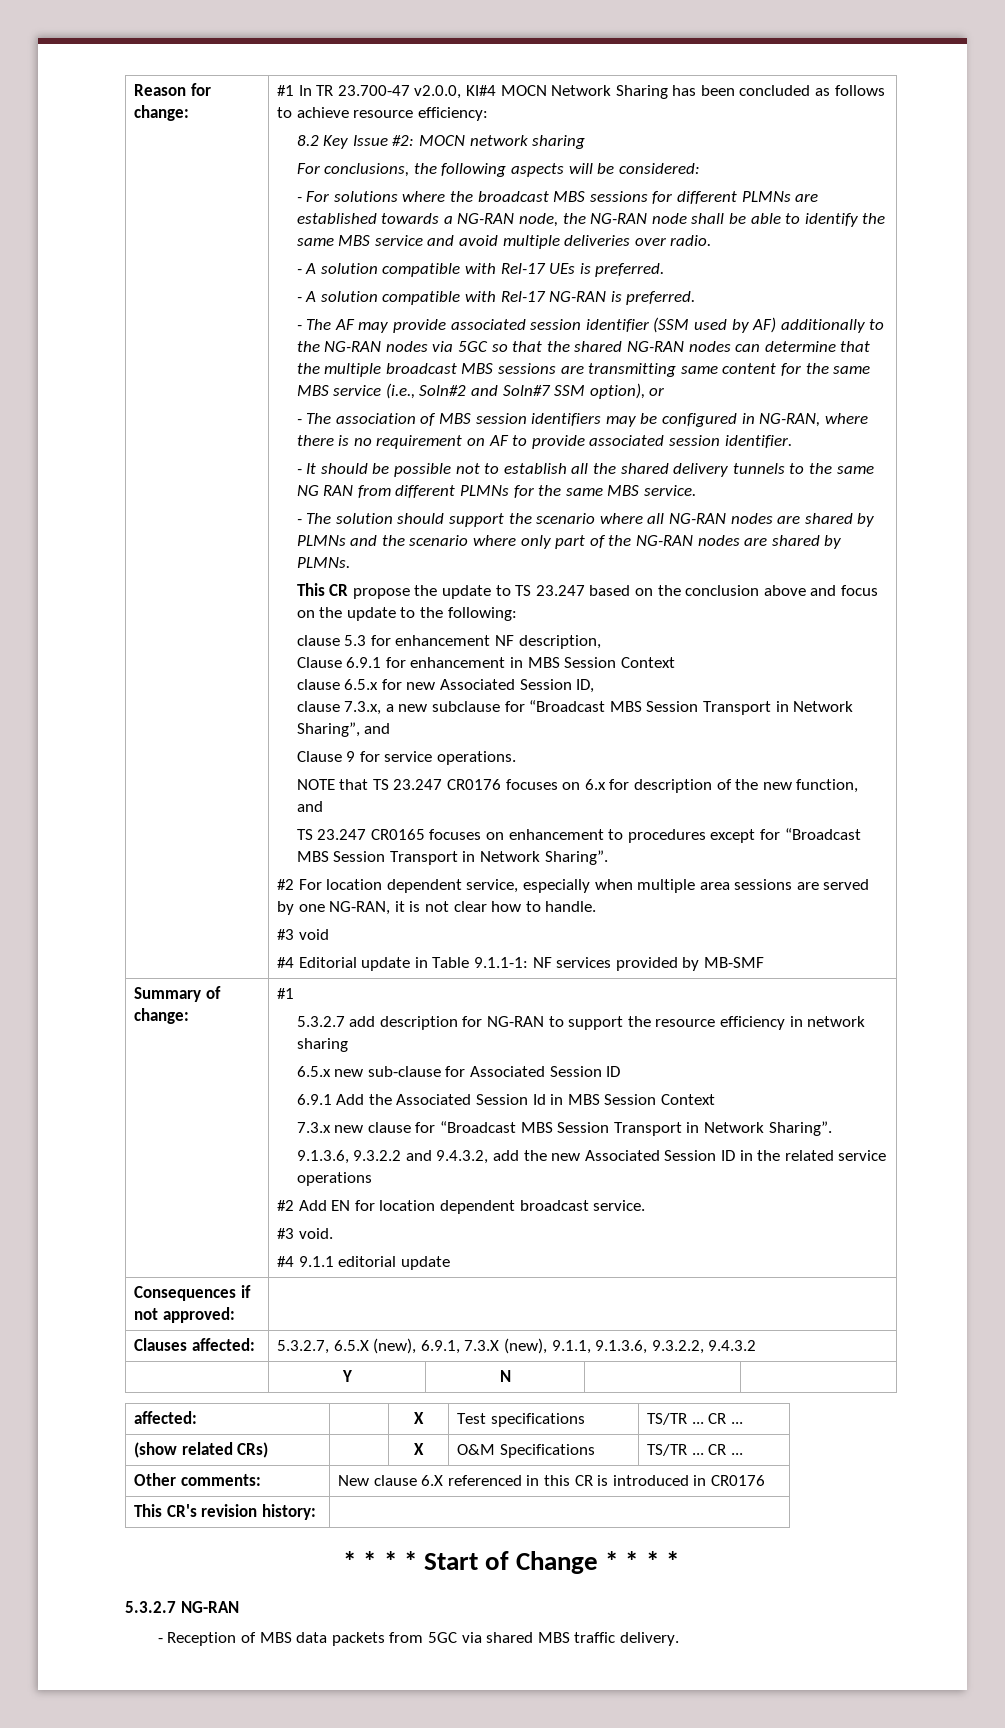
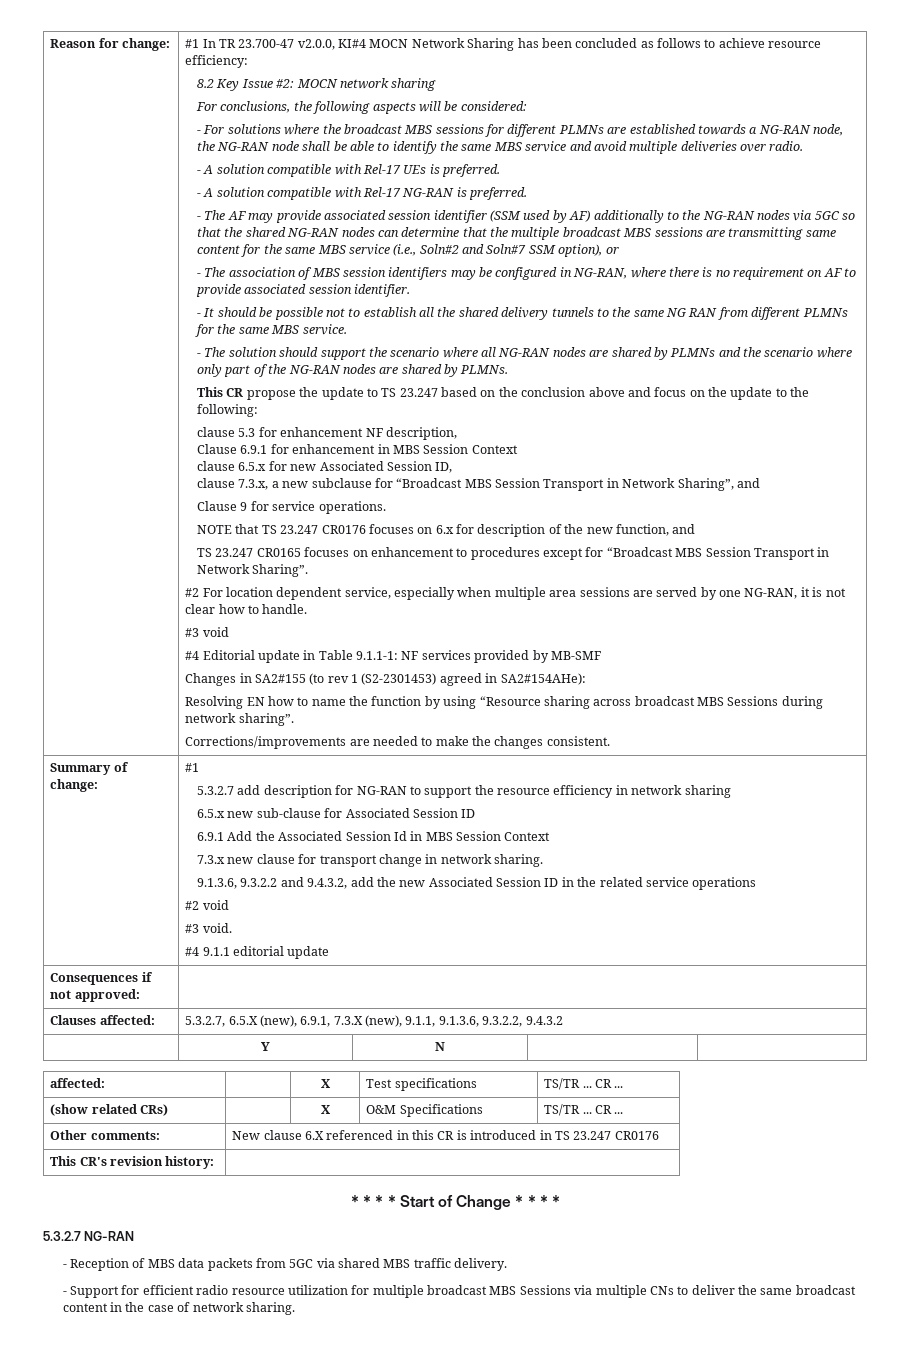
(764, 962) none -> [185,673,586,686] [185,696,823,709] [185,713,294,726] [185,736,610,749] // Changes in SA2#155 (to rev 1 (S2-2301453) agreed in SA2#154AHe): // Resolving EN how to name the function by using “Resource sharing across broadcast MBS Sessions during network sharing”. // Corrections/improvements are needed to make the changes consistent.
[440,1121,832,1136] “Broadcast MBS Session Transport in Network Sharing”. -> [319,854,544,867] transport change in network sharing.
[298,1200,646,1214] Add EN for location dependent broadcast service. -> [202,900,229,910] void
(707, 1480) none -> [554,1131,612,1140] TS 23.247
(679, 1639) none -> [62,1285,856,1298] [62,1302,295,1315] // - Support for efficient radio resource utilization for multiple broadcast MBS Sessions via multiple CNs to deliver the same broadcast content in the case of network sharing.

